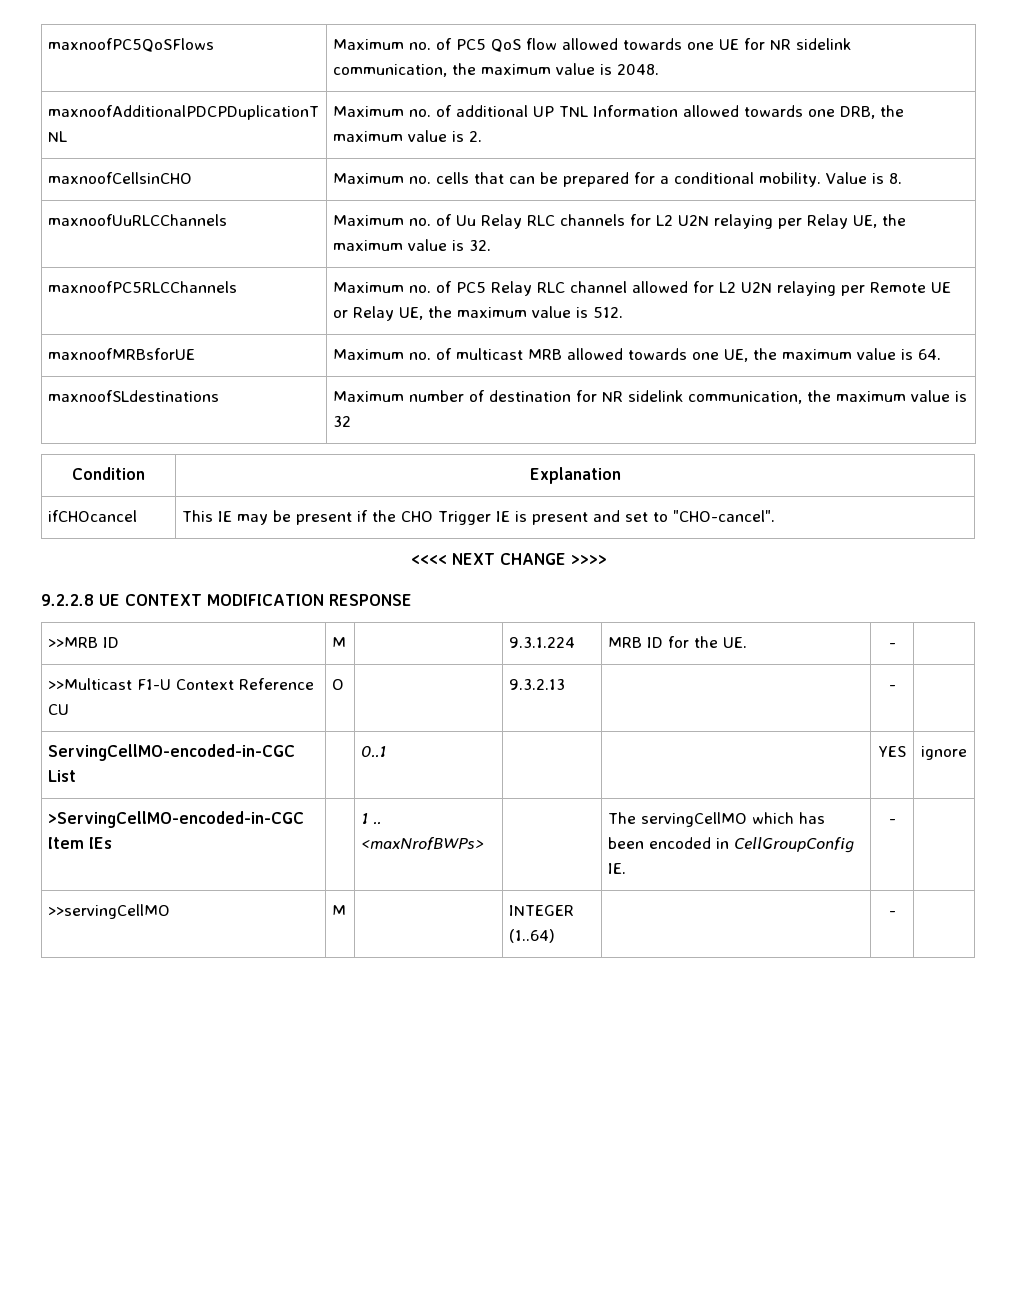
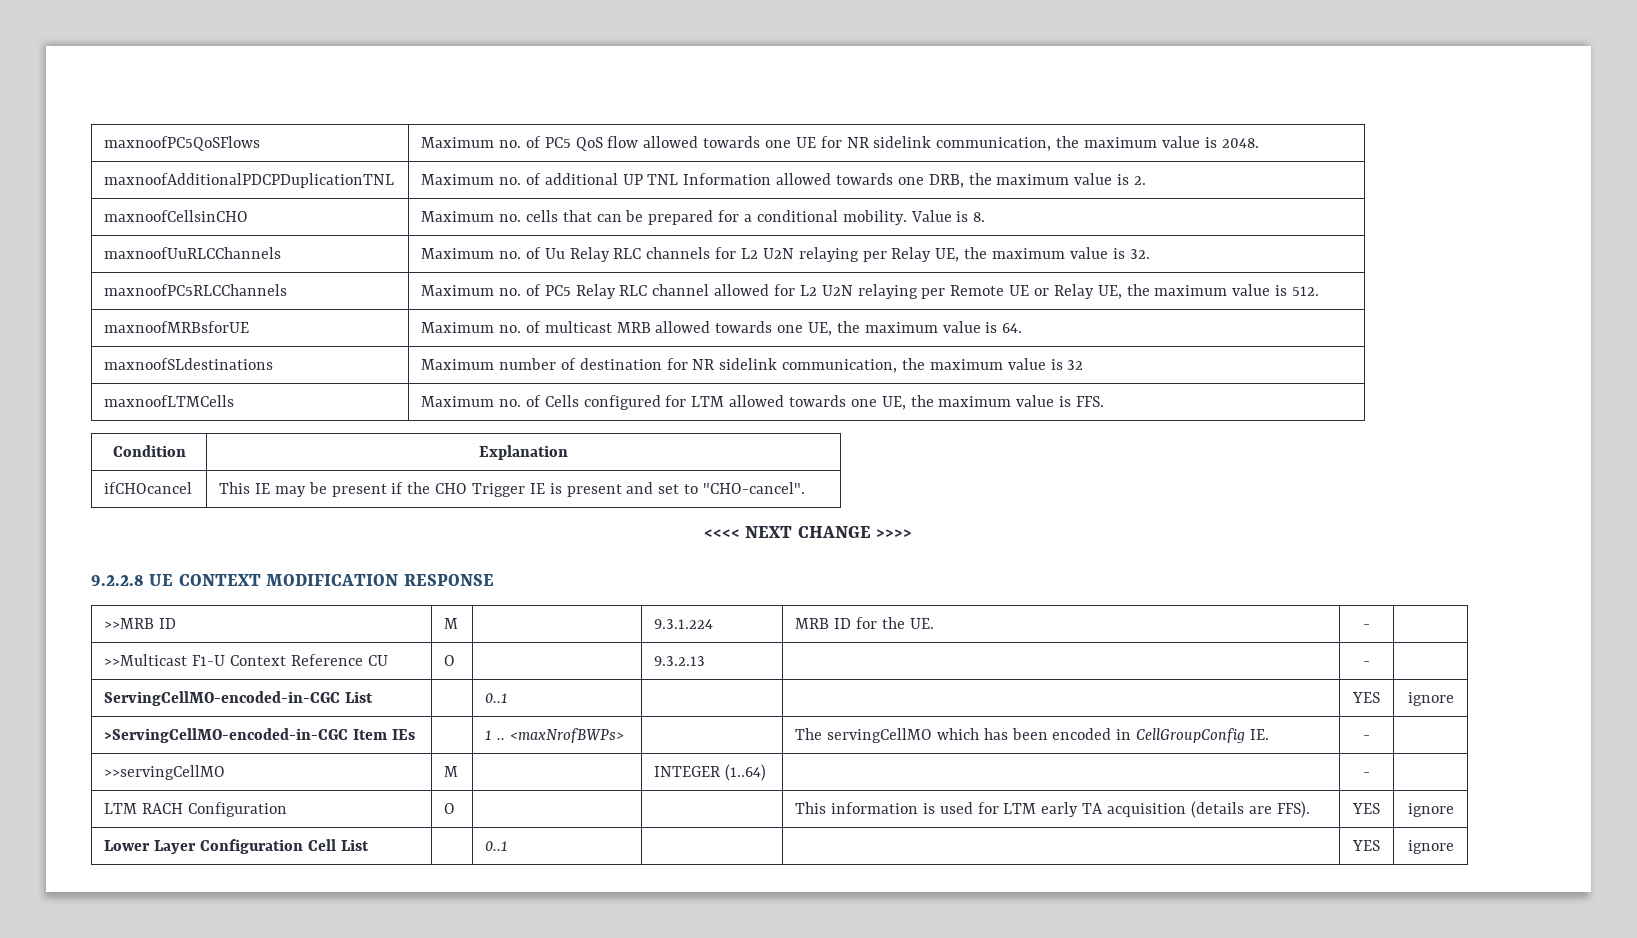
(352, 421) none -> [104,395,235,407] [421,395,1104,410] // maxnoofLTMCells | Maximum no. of Cells configured for LTM allowed towards one UE, the maximum value is FFS.
(896, 913) none -> [104,802,287,817] [444,803,456,814] [795,801,1310,818] [1352,803,1380,814] [1407,803,1454,817] [104,839,369,854] [485,841,509,851] [1352,840,1380,851] [1407,840,1454,854] // LTM RACH Configuration | O | | | This information is used for LTM early TA acquisition (details are FFS). | YES | ignore // Lower Layer Configuration Cell List | | 0..1 | | | YES | ignore

